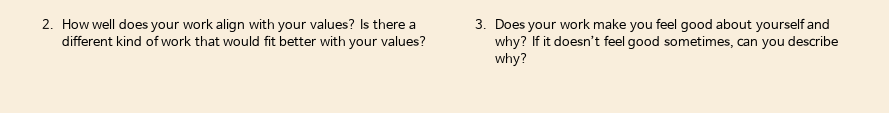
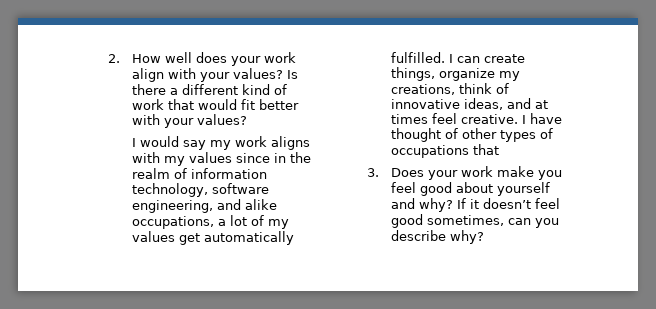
(428, 41) none -> [132,136,311,150] [132,152,312,166] [132,168,268,179] [132,183,270,197] [132,199,278,213] [132,215,290,229] [132,231,295,245] [391,52,526,63] [391,67,521,81] [391,83,510,95] [391,98,549,110] [391,113,563,124] [391,128,554,142] [391,144,500,158] // I would say my work aligns with my values since in the realm of information technology, software engineering, and alike occupations, a lot of my values get automatically fulfilled. I can create things, organize my creations, think of innovative ideas, and at times feel creative. I have thought of other types of occupations that

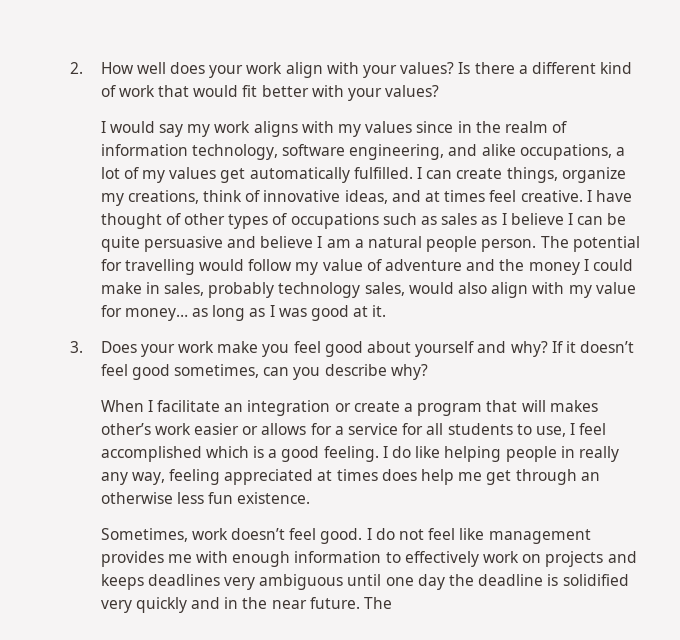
[473,144,500,155] that -> [382,213,627,225] [100,236,640,252] [100,259,633,275] [100,282,636,298] [100,305,387,321] such as sales as I believe I can be quite persuasive and believe I am a natural people person. The potential for travelling would follow my value of adventure and the money I could make in sales, probably technology sales, would also align with my value for money… as long as I was good at it.
(485, 237) none -> [100,400,598,416] [100,423,607,437] [100,446,619,462] [100,469,600,485] [100,492,311,504] [100,528,591,544] [100,551,637,567] [100,574,629,590] [100,597,393,613] // When I facilitate an integration or create a program that will makes other’s work easier or allows for a service for all students to use, I feel accomplished which is a good feeling. I do like helping people in really any way, feeling appreciated at times does help me get through an otherwise less fun existence. // Sometimes, work doesn’t feel good. I do not feel like management provides me with enough information to effectively work on projects and keeps deadlines very ambiguous until one day the deadline is solidified very quickly and in the near future. The

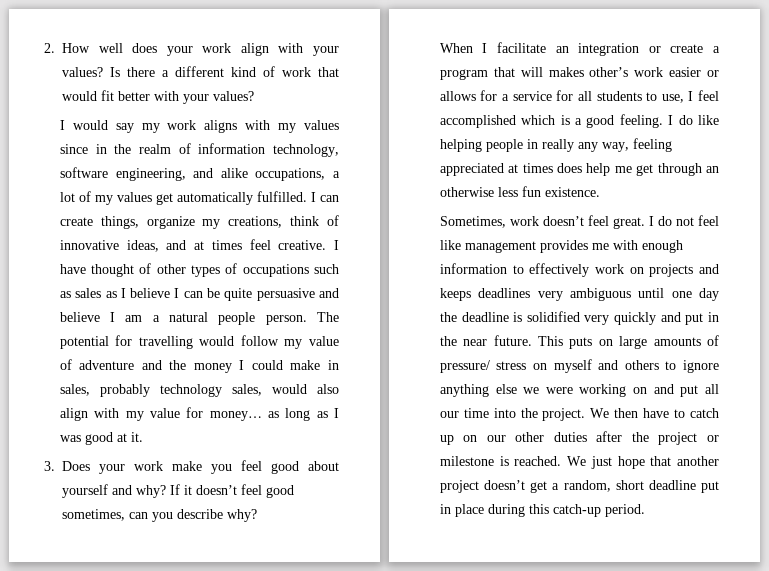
[320,528,363,544] good. -> [612,217,645,229] great.
(221, 603) none -> [685,313,704,325] put
[364,597,393,609] The -> [538,335,719,349] [439,359,719,373] [439,384,719,397] [439,408,719,421] [439,431,719,445] [439,456,719,469] [439,480,719,493] [439,504,645,517] This puts on large amounts of pressure/ stress on myself and others to ignore anything else we were working on and put all our time into the project. We then have to catch up on our other duties after the project or milestone is reached. We just hope that another project doesn’t get a random, short deadline put in place during this catch-up period.

